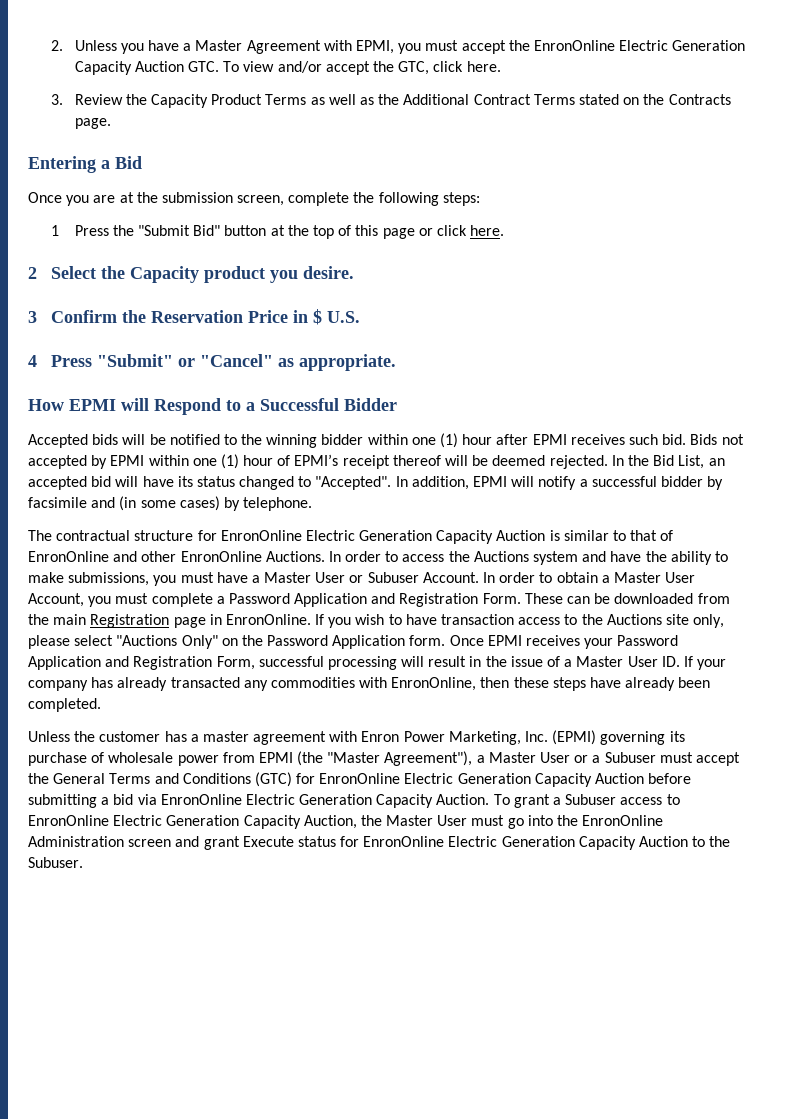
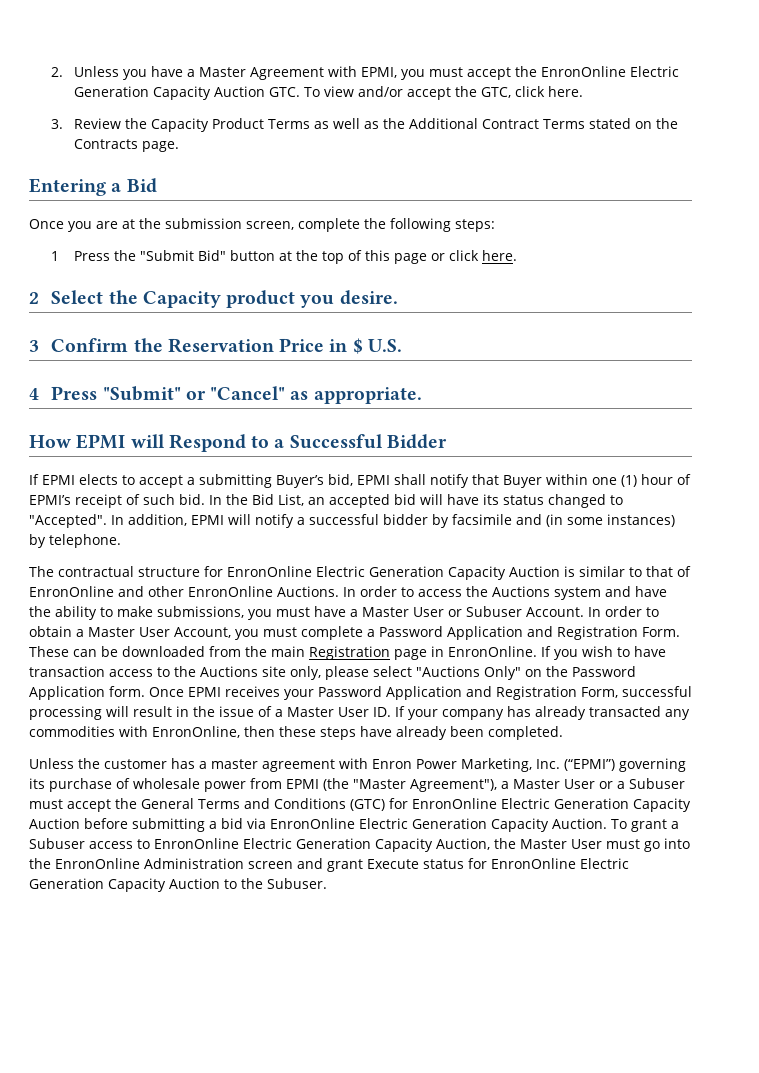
[28,433,744,448] [28,455,145,469] Accepted bids will be notified to the winning bidder within one (1) hour after EPMI receives such bid. Bids not accepted by EPMI -> [29,474,542,488] If EPMI elects to accept a submitting Buyer’s bid, EPMI shall notify that Buyer
[392,455,608,469] thereof will be deemed rejected. -> [126,494,205,505] of such bid.
[179,496,220,511] cases) -> [606,514,675,527] instances)
[552,730,597,745] (EPMI) -> [564,759,615,771] (“EPMI”)

